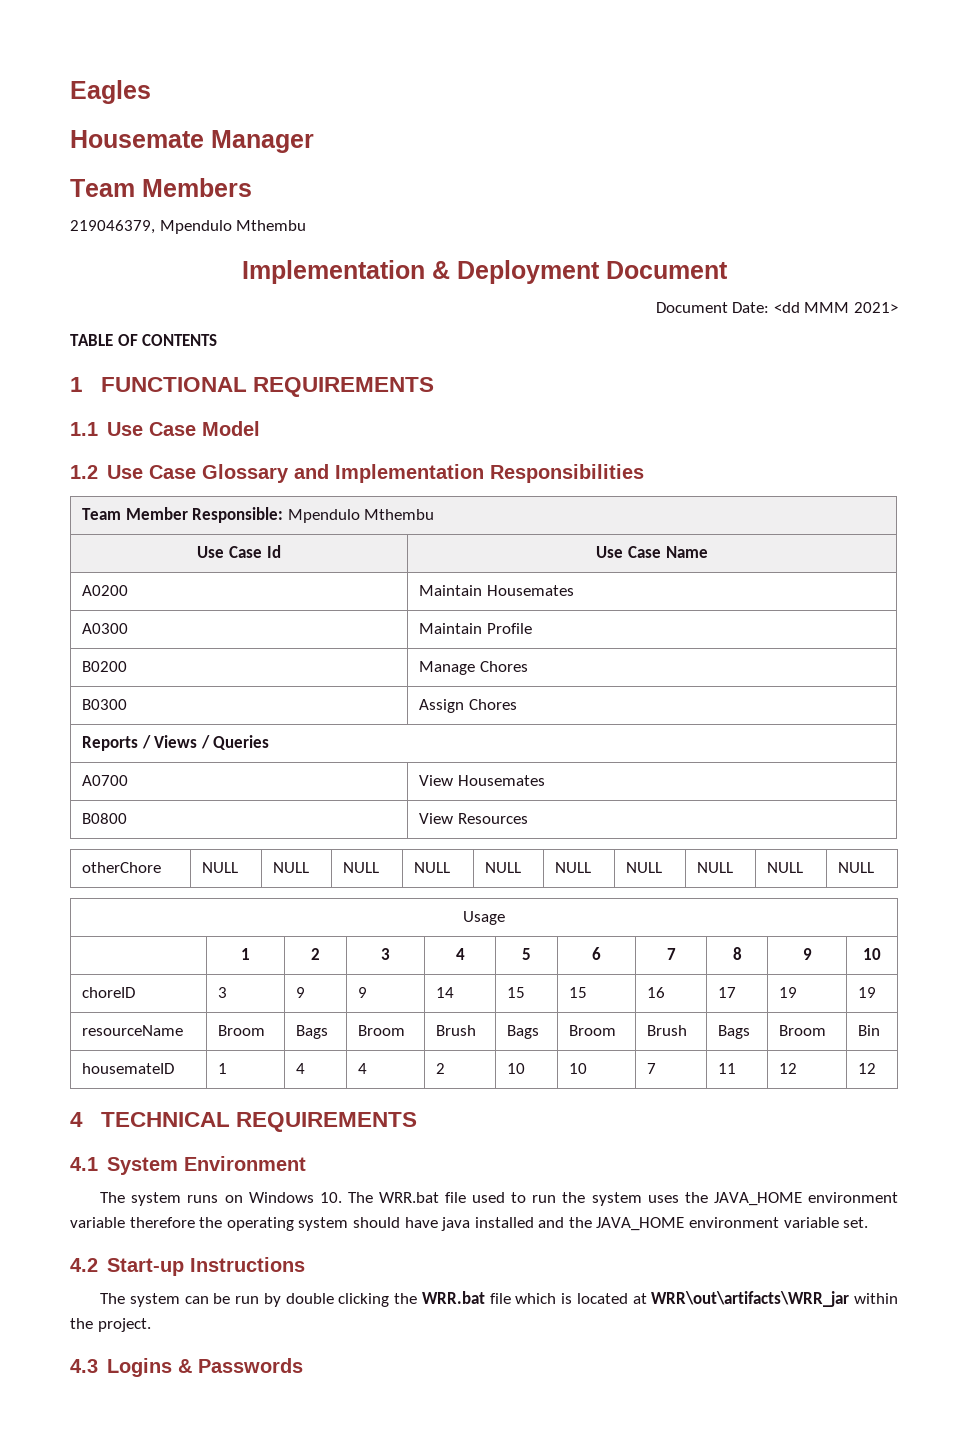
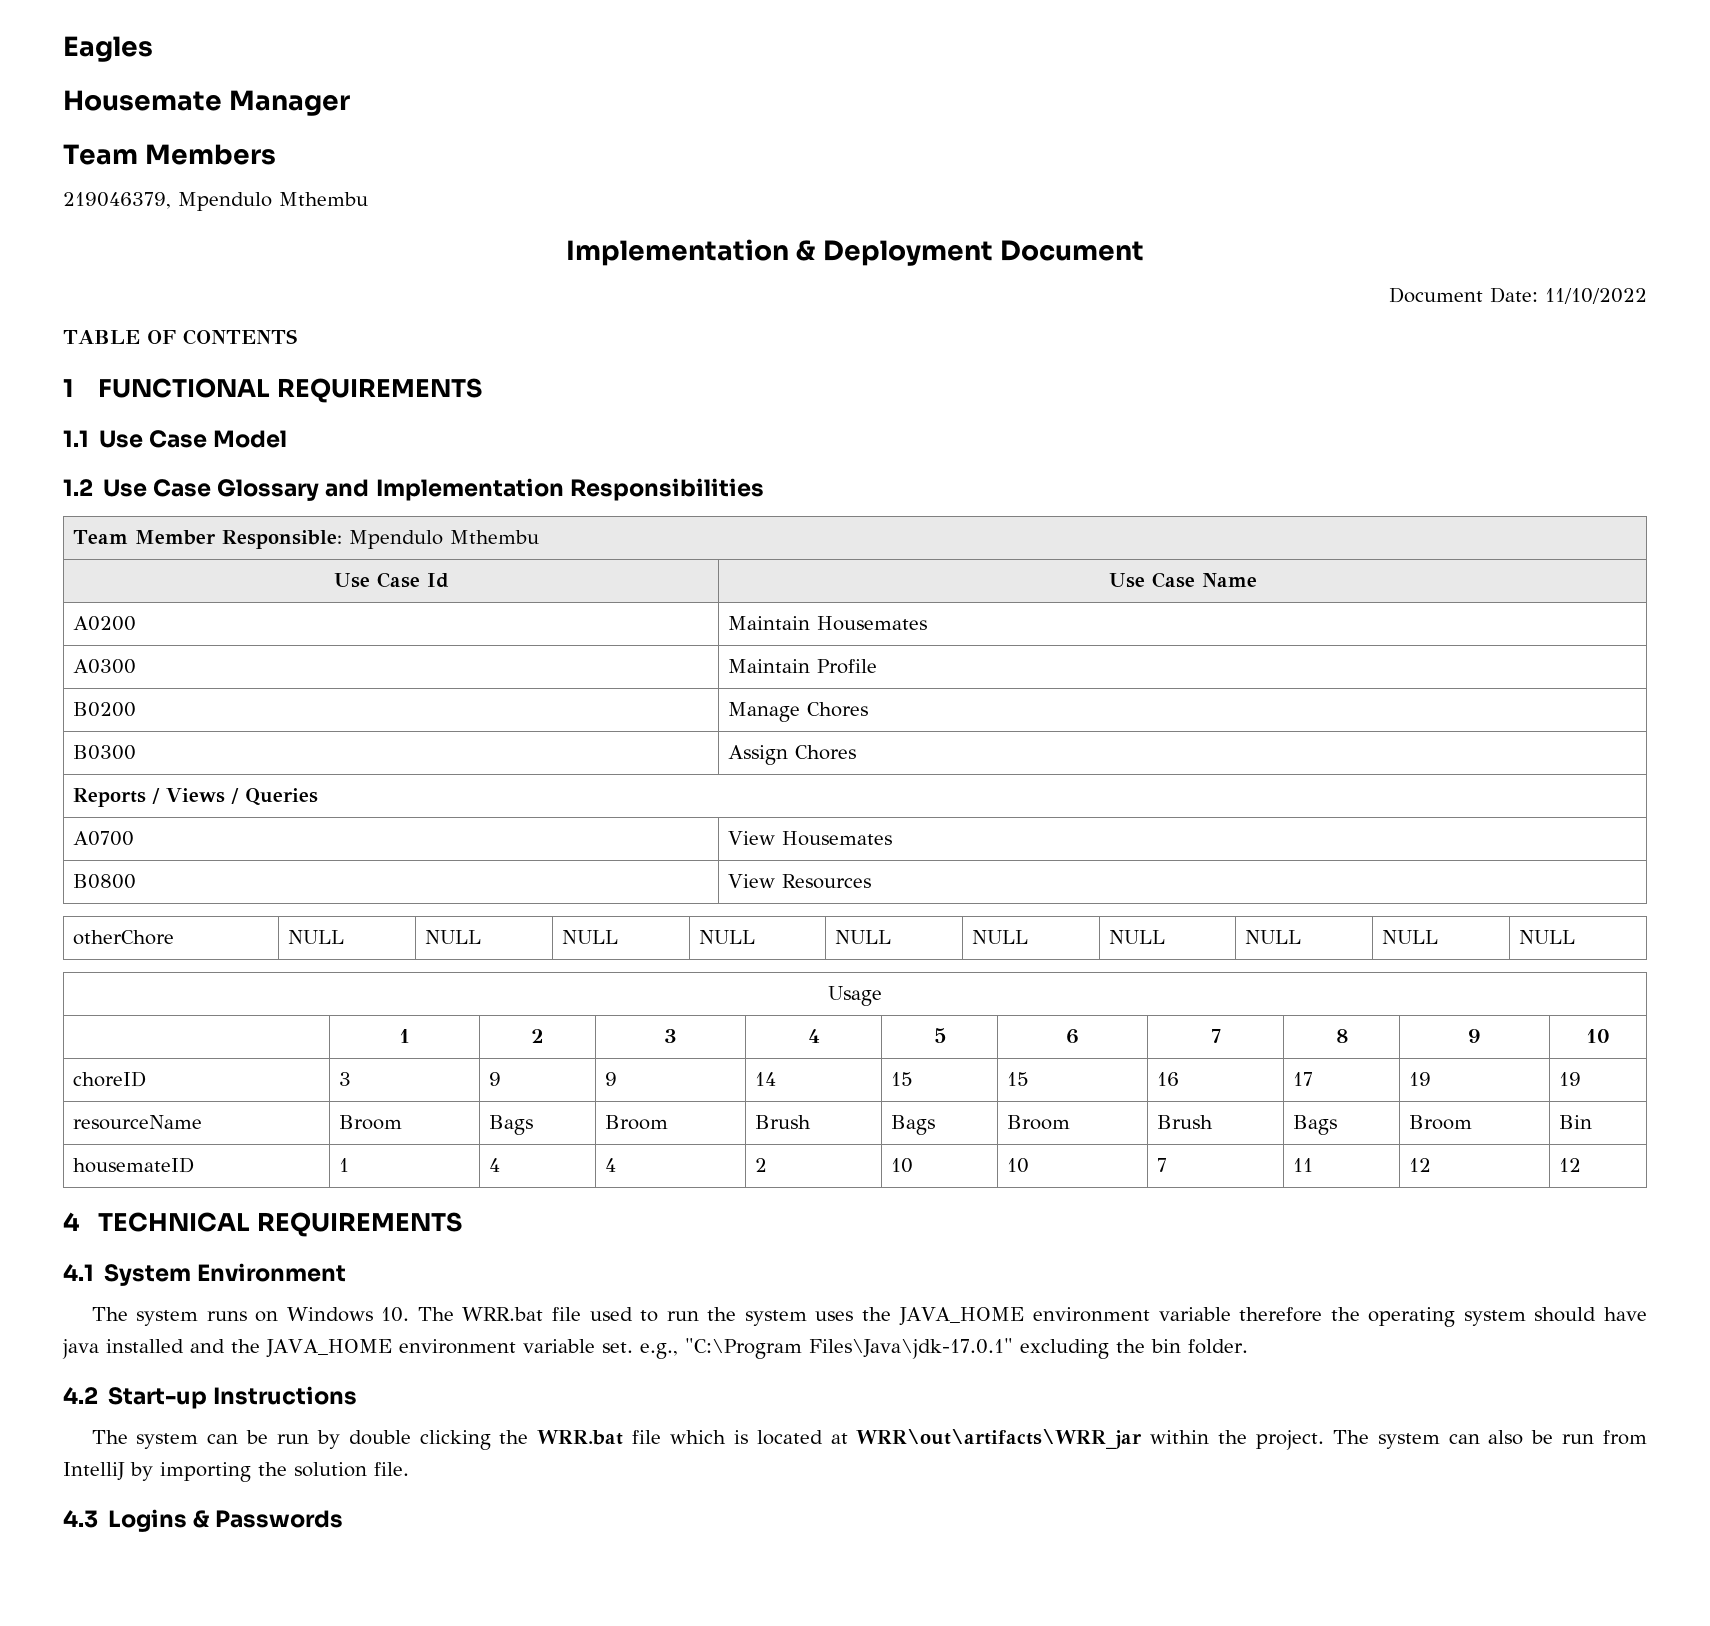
[773,302,899,313] <dd MMM 2021> -> [1545,288,1647,304] 11/10/2022
(869, 1222) none -> [639,1338,1248,1359] e.g., "C:\Program Files\Java\jdk-17.0.1" excluding the bin folder.
(151, 1325) none -> [1332,1430,1648,1449] [63,1462,409,1482] The system can also be run from IntelliJ by importing the solution file.

